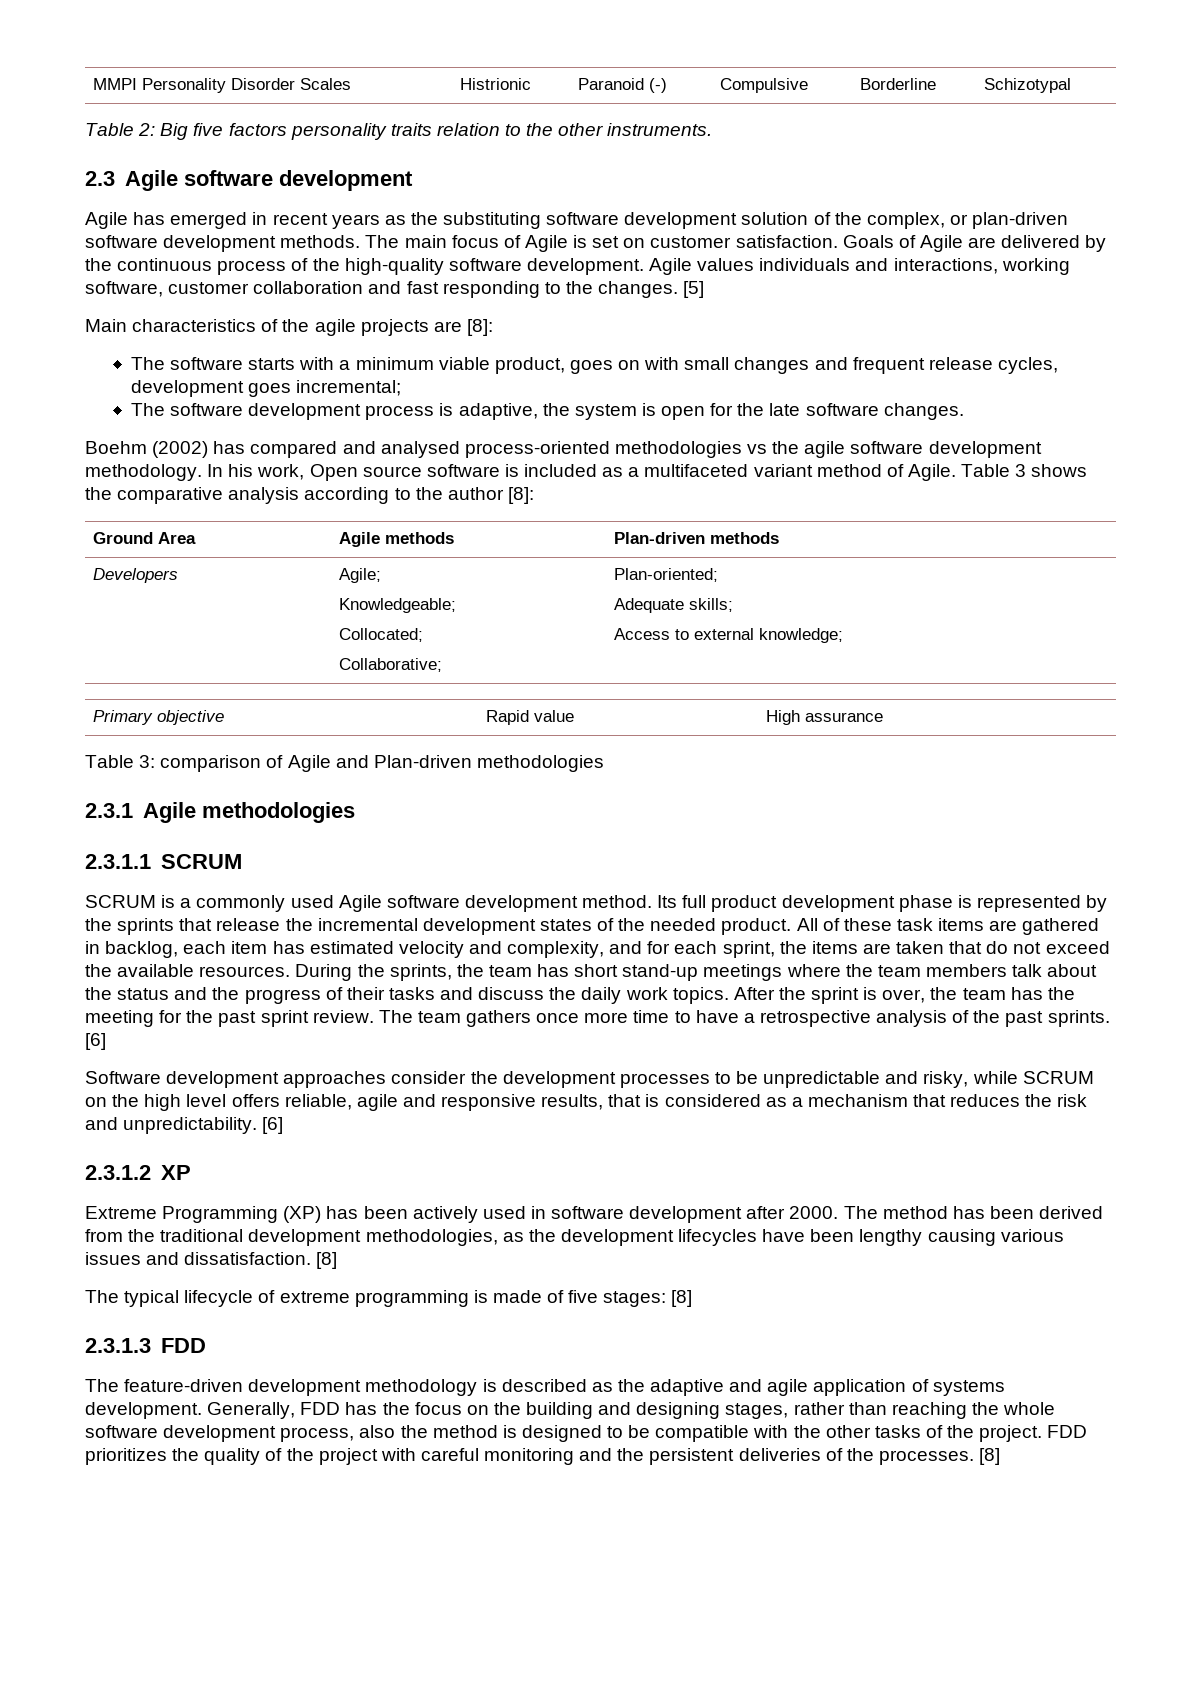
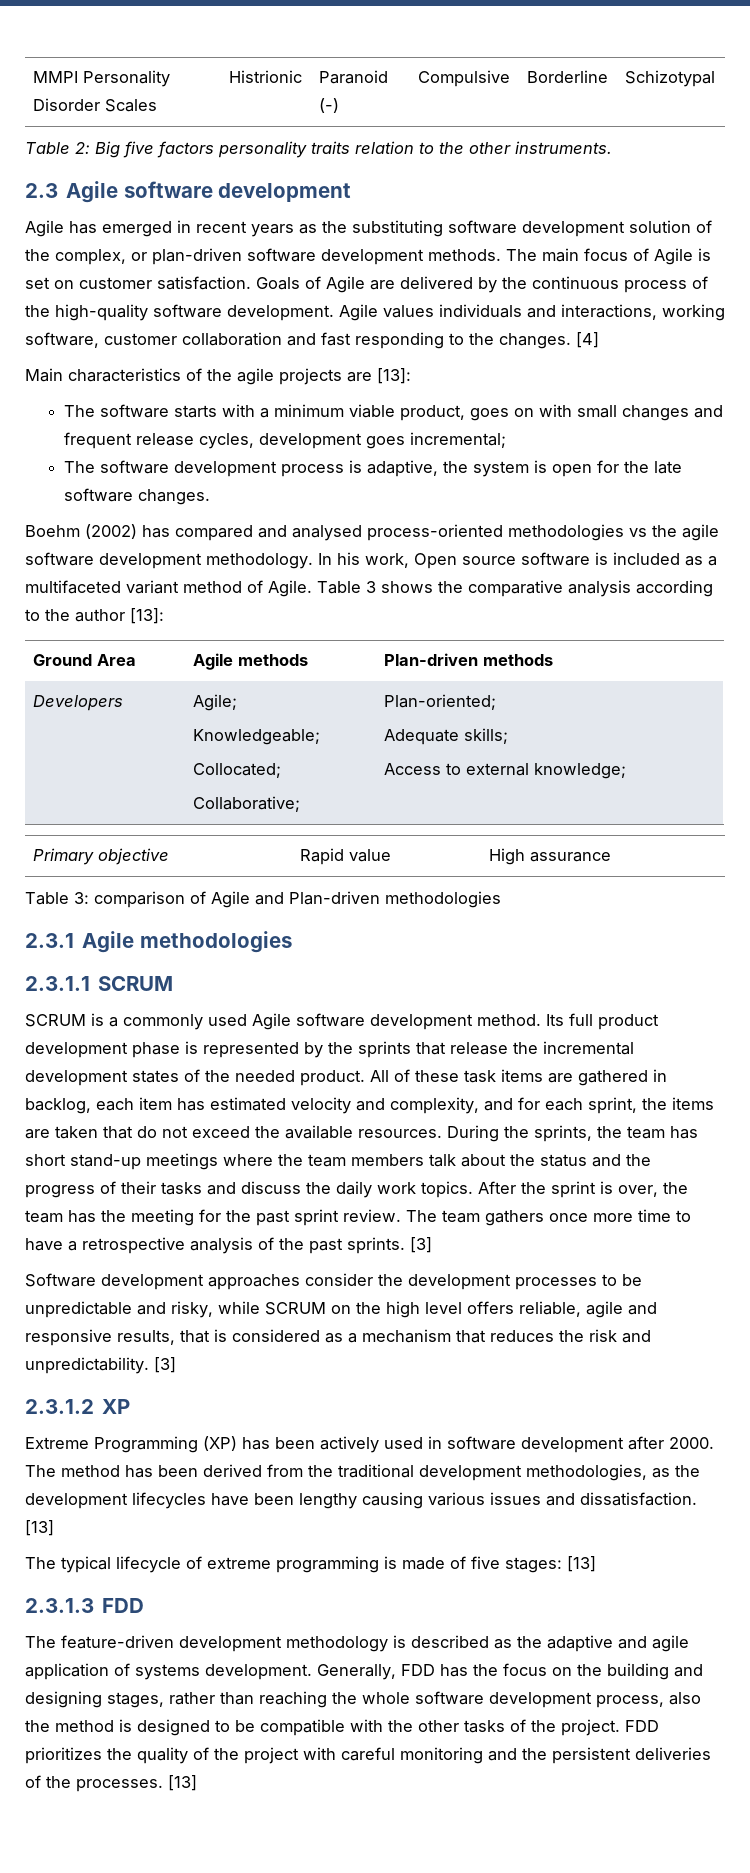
[683,281,705,298] [5] -> [576,332,599,348] [4]
[466,319,493,336] [8]: -> [377,368,411,384] [13]:
[507,487,534,504] [8]: -> [130,608,164,624] [13]:
[85,1033,106,1050] [6] -> [410,1237,432,1253] [3]
[262,1117,284,1134] [6] -> [154,1357,176,1373] [3]
[316,1252,338,1269] [8] -> [25,1520,54,1536] [13]
[671,1290,693,1307] [8] -> [567,1556,596,1572] [13]
[979,1448,1001,1465] [8] -> [168,1775,197,1791] [13]

